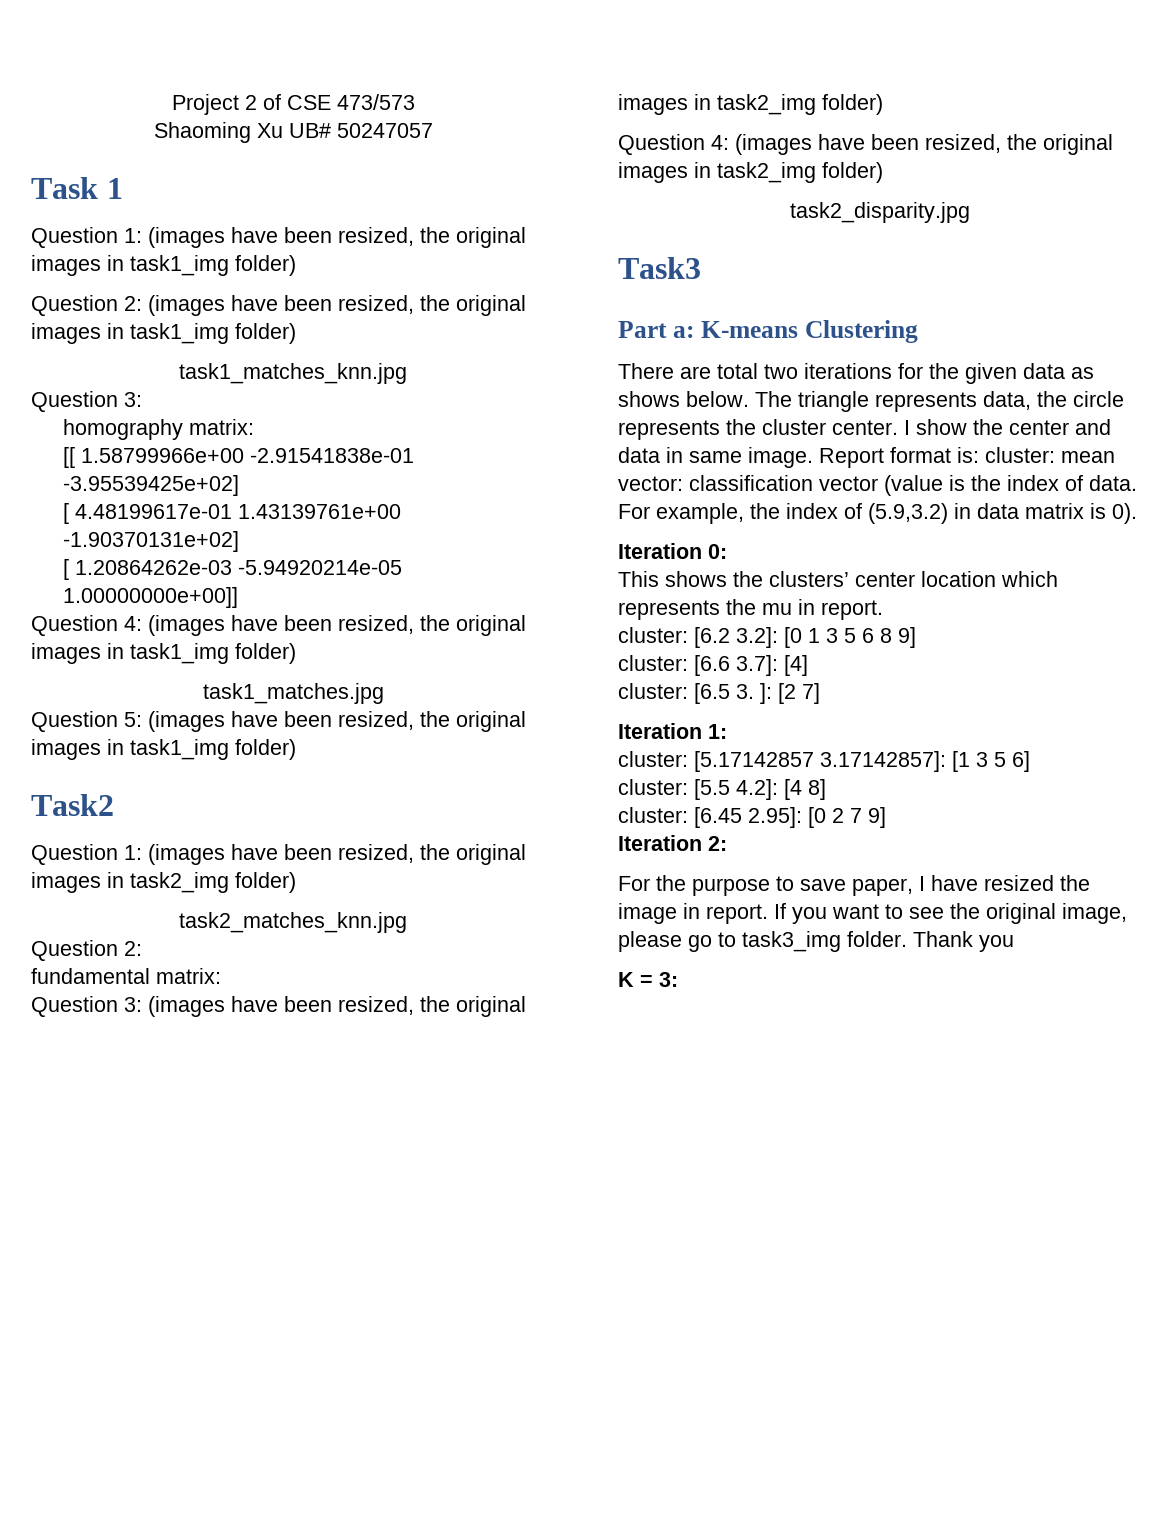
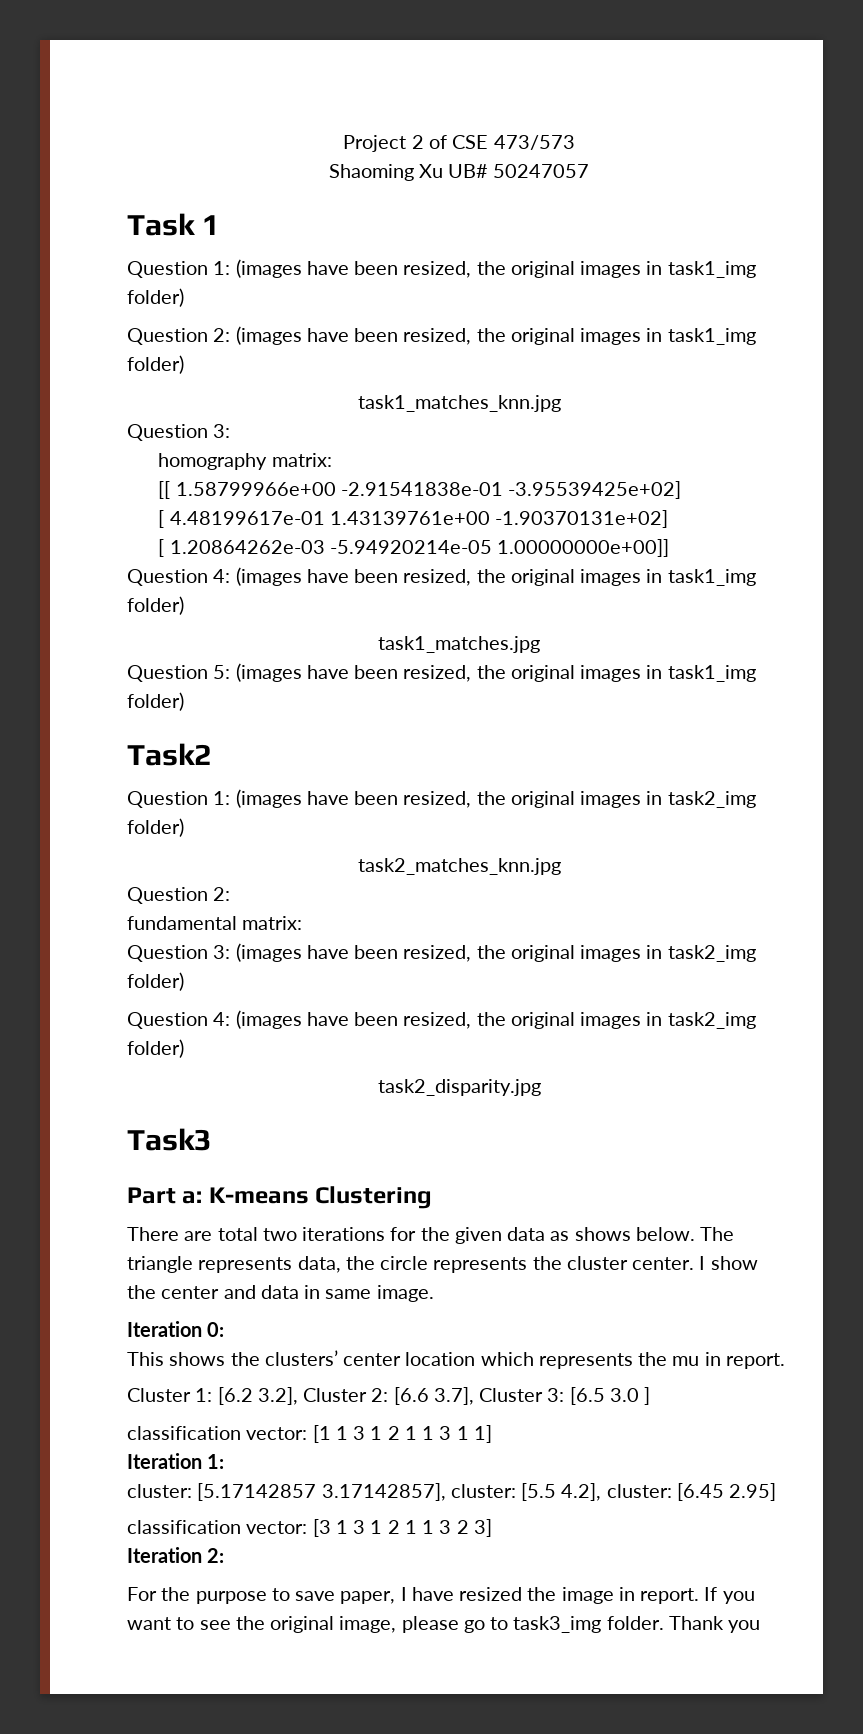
[819,447,1115,468] [618,475,1137,496] [618,503,1137,524] Report format is: cluster: mean vector: classification vector (value is the index of data. For example, the index of (5.9,3.2) in data matrix is 0). -> (434, 1293) none
[618,627,916,648] [618,655,808,676] [618,683,820,704] [618,723,727,739] [618,751,1030,772] [618,779,826,800] [618,807,886,828] cluster: [6.2 3.2]: [0 1 3 5 6 8 9] // cluster: [6.6 3.7]: [4] // cluster: [6.5 3. ]: [2 7] // Iteration 1: // cluster: [5.17142857 3.17142857]: [1 3 5 6] // cluster: [5.5 4.2]: [4 8] // cluster: [6.45 2.95]: [0 2 7 9] -> [127,1387,651,1405] [127,1425,492,1443] [127,1453,225,1469] [127,1483,777,1501] [127,1519,492,1537] Cluster 1: [6.2 3.2], Cluster 2: [6.6 3.7], Cluster 3: [6.5 3.0 ] // classification vector: [1 1 3 1 2 1 1 3 1 1] // Iteration 1: // cluster: [5.17142857 3.17142857], cluster: [5.5 4.2], cluster: [6.45 2.95] // classification vector: [3 1 3 1 2 1 1 3 2 3]
[618,972,678,987] // K = 3: -> (761, 1626) none

